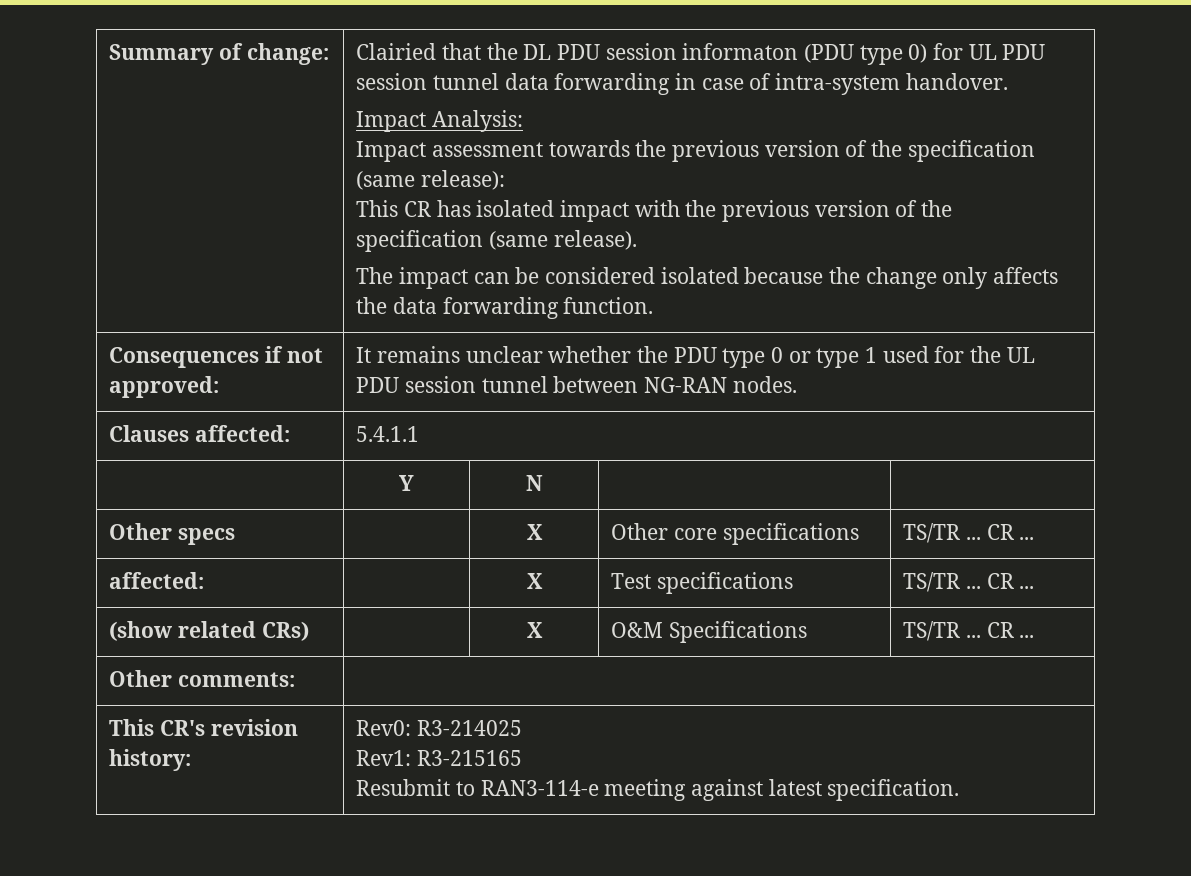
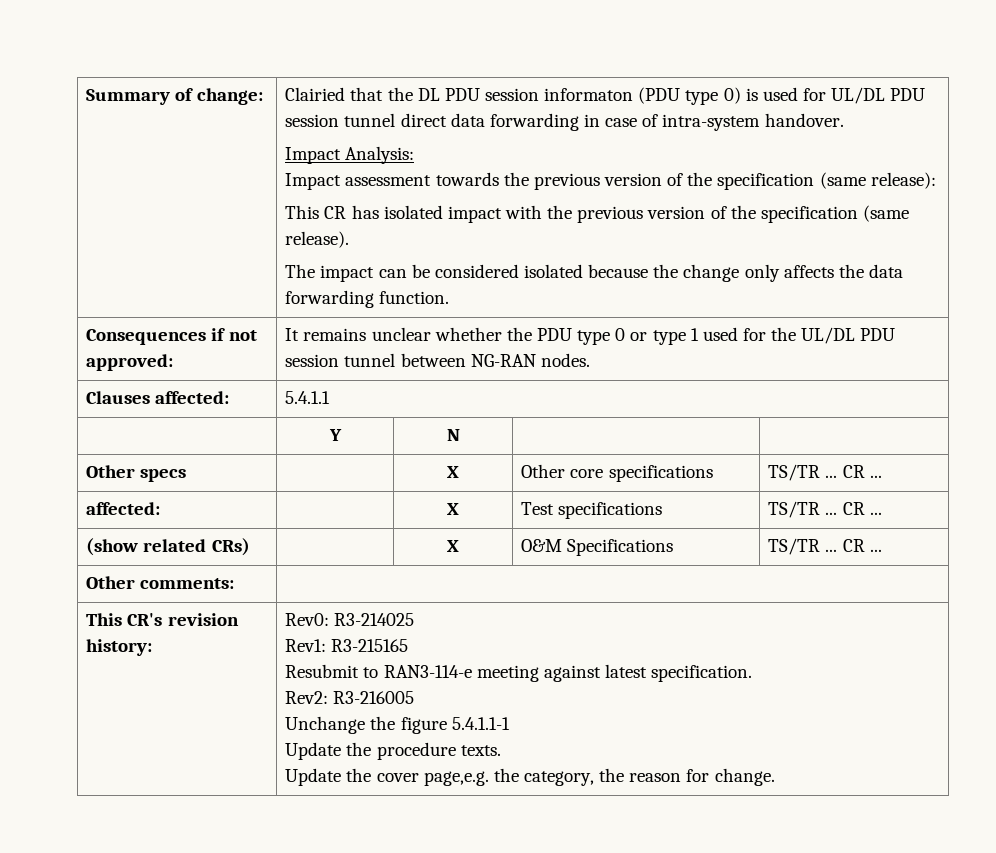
[932,43,1046,60] [356,73,499,90] for UL PDU session tunnel -> [745,87,926,104] [285,113,447,127] is used for UL/DL PDU session tunnel direct
[1006,347,1035,363] UL -> [801,327,856,344] UL/DL
(960, 790) none -> [285,691,415,704] [285,716,510,734] [285,742,501,760] [285,768,775,786] // Rev2: R3-216005 // Unchange the figure 5.4.1.1-1 // Update the procedure texts. // Update the cover page,e.g. the category, the reason for change.

